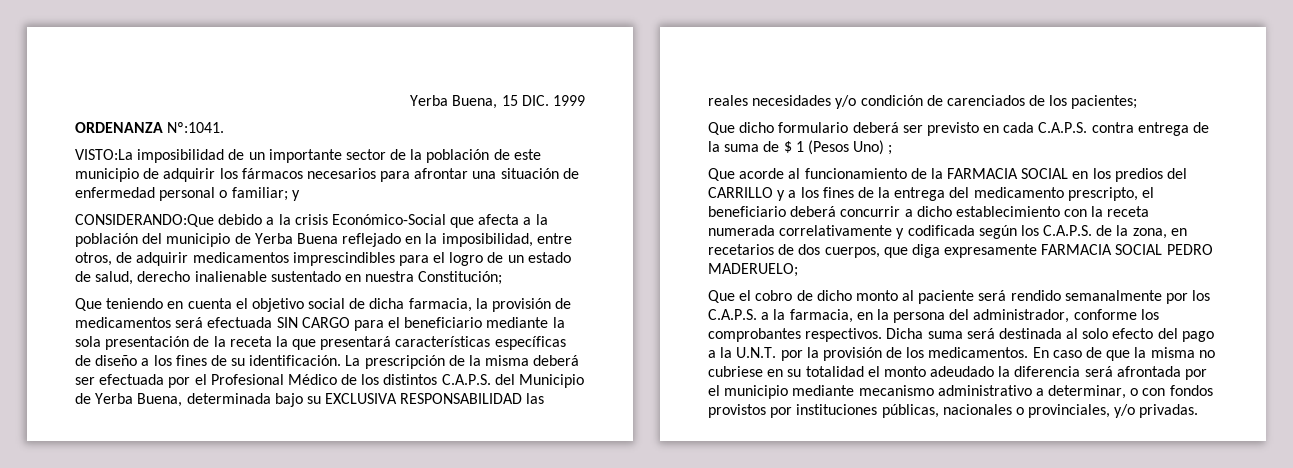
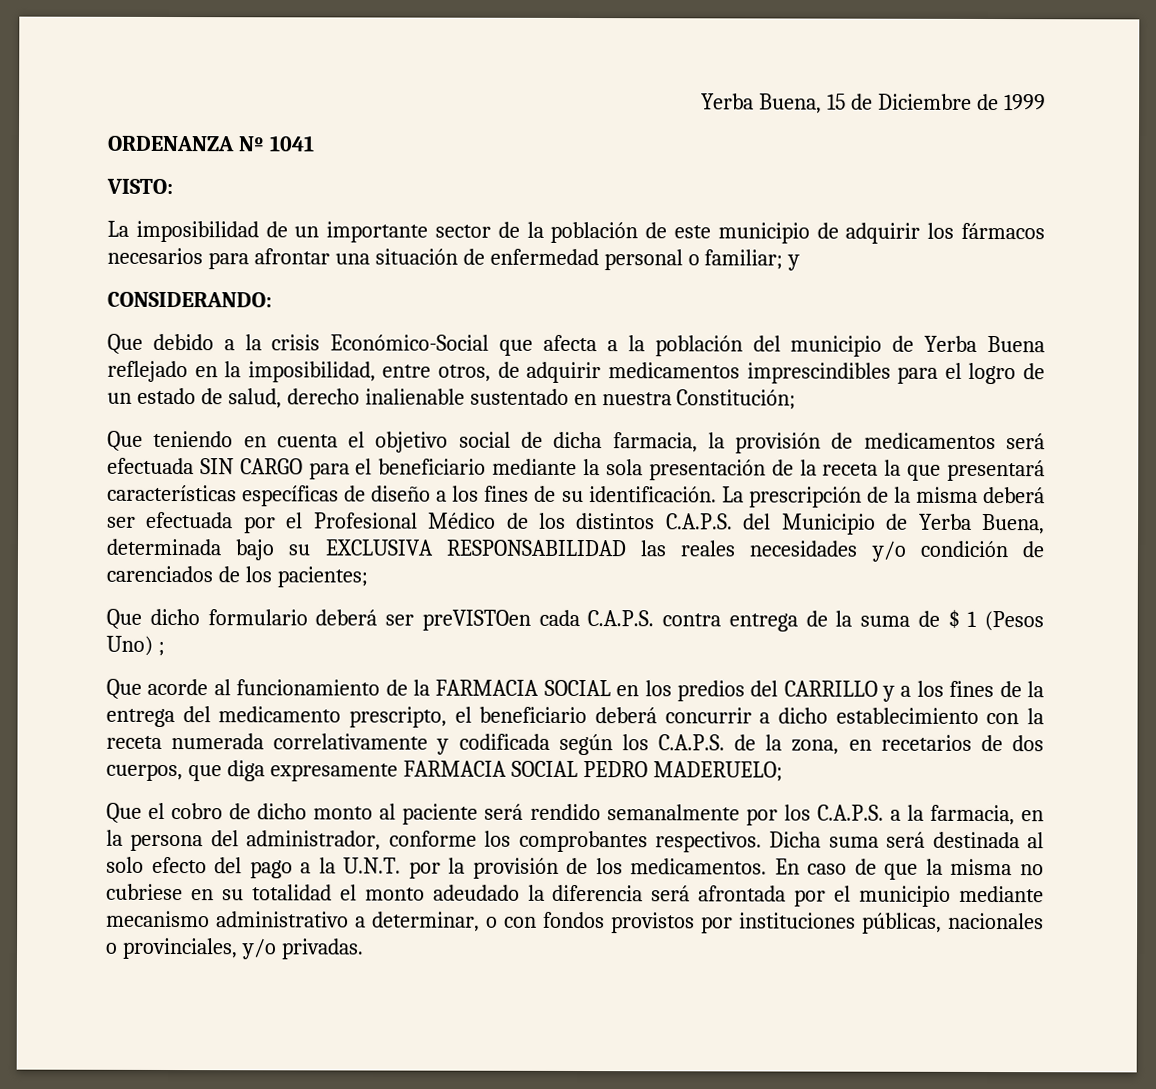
[521,95,549,106] DIC. -> [851,93,1000,111] de Diciembre de
[167,122,225,133] [75,149,133,160] Nº:1041. // VISTO:La -> [237,135,314,152] [106,178,173,195] [107,220,129,237] Nº 1041 // VISTO: // La
[75,214,214,227] CONSIDERANDO:Que -> [107,291,272,308] [107,333,143,354] CONSIDERANDO: // Que
[926,122,1000,136] previsto en -> [421,609,531,631] preVISTOen

